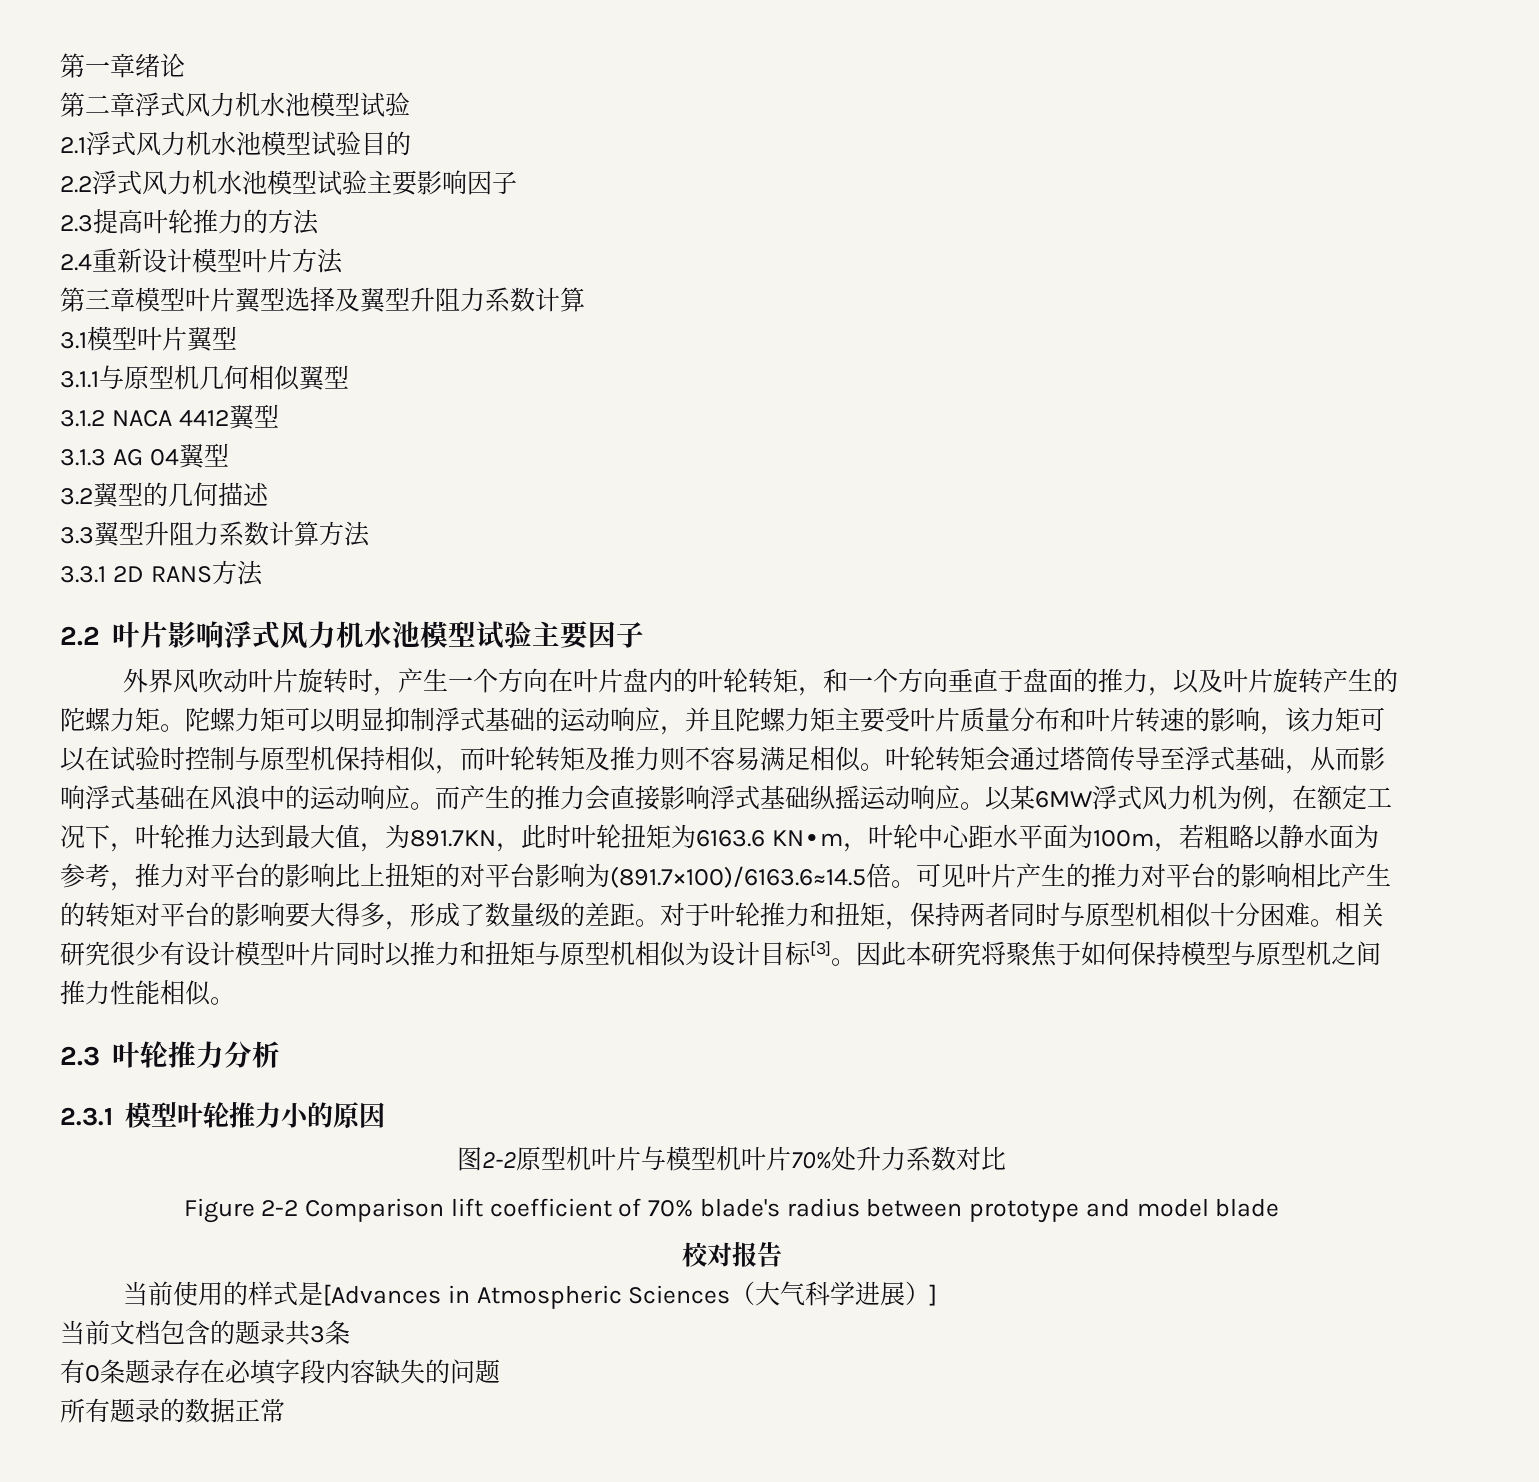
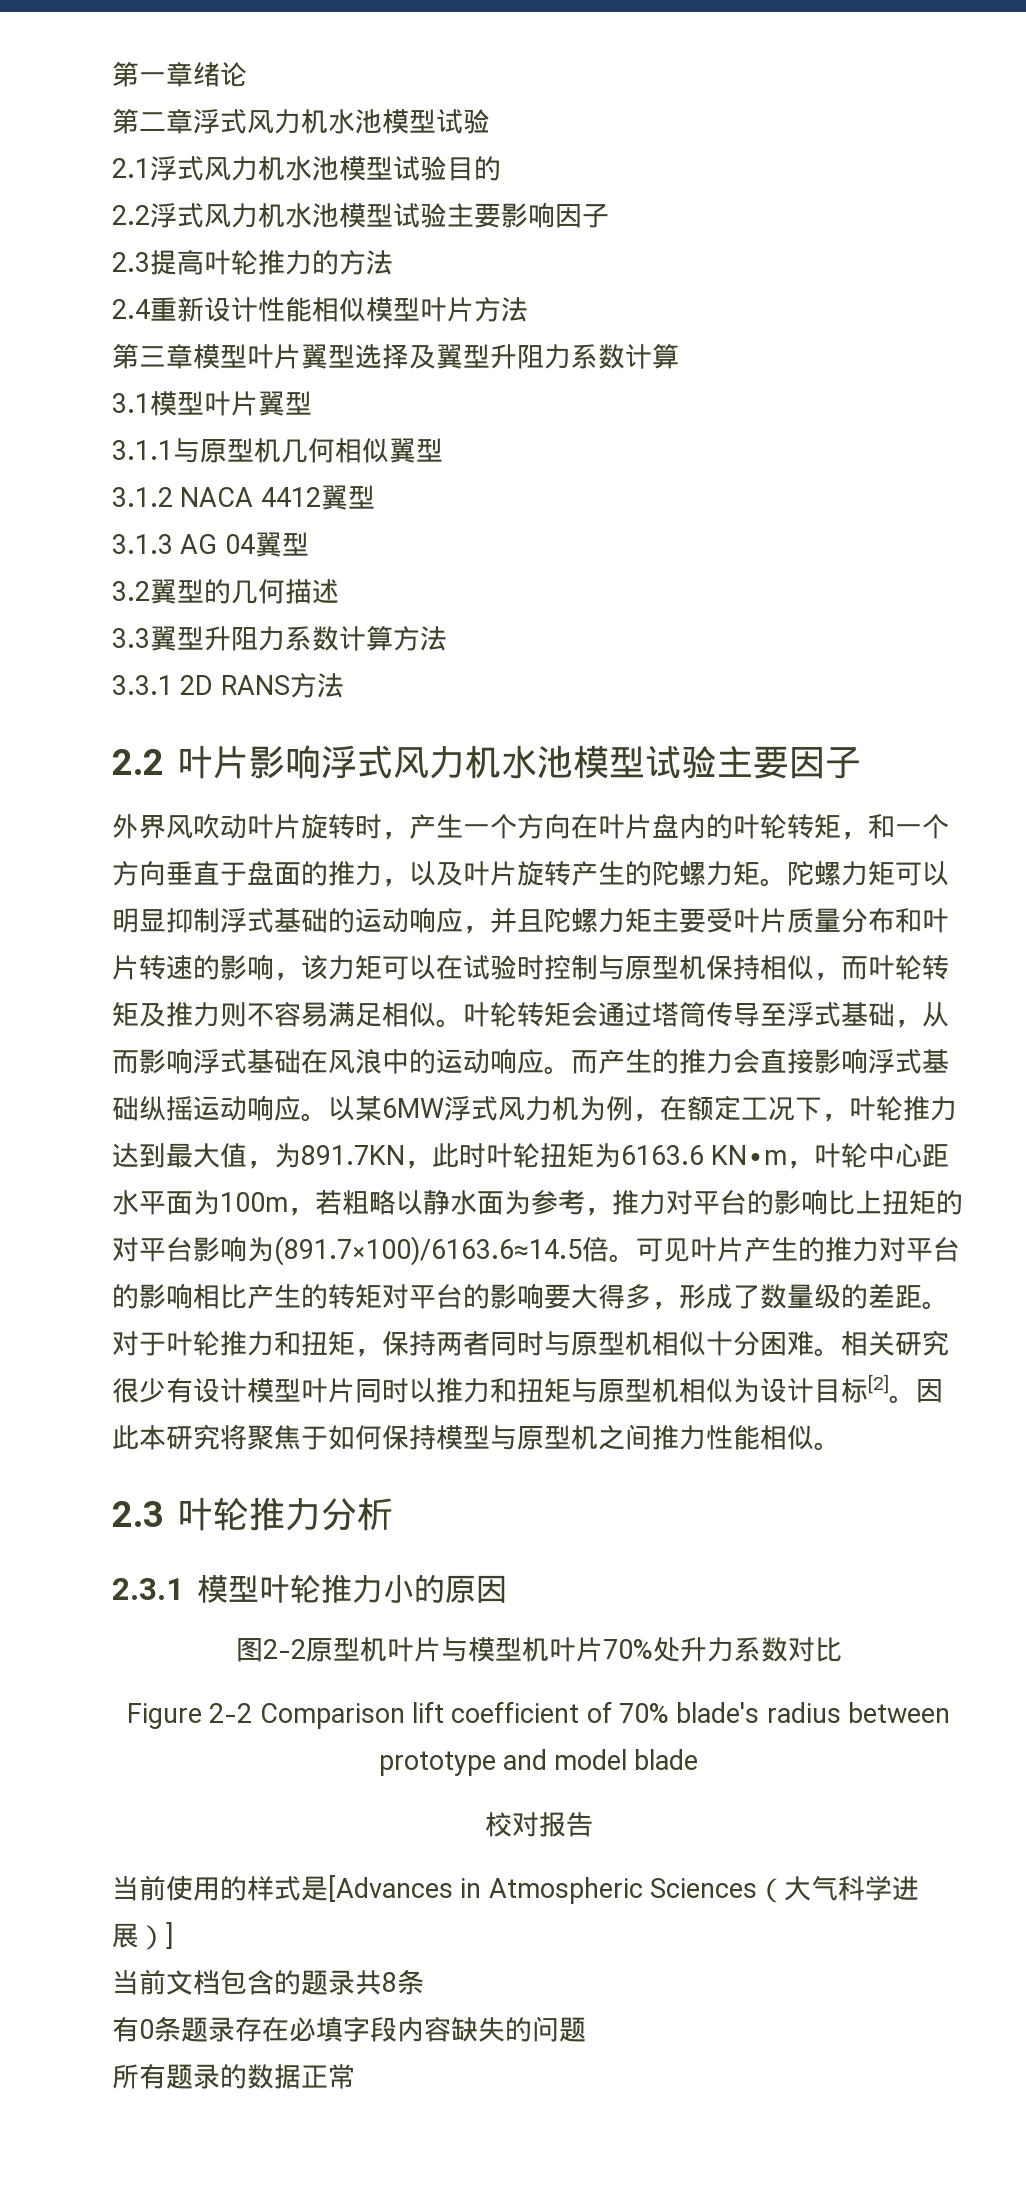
(192, 260) none -> [258,297,366,322] 性能相似
[810,941,831,956] [3] -> [868,1374,889,1394] [2]
[310,1326,325,1343] 3 -> [382,1972,397,1992] 8

